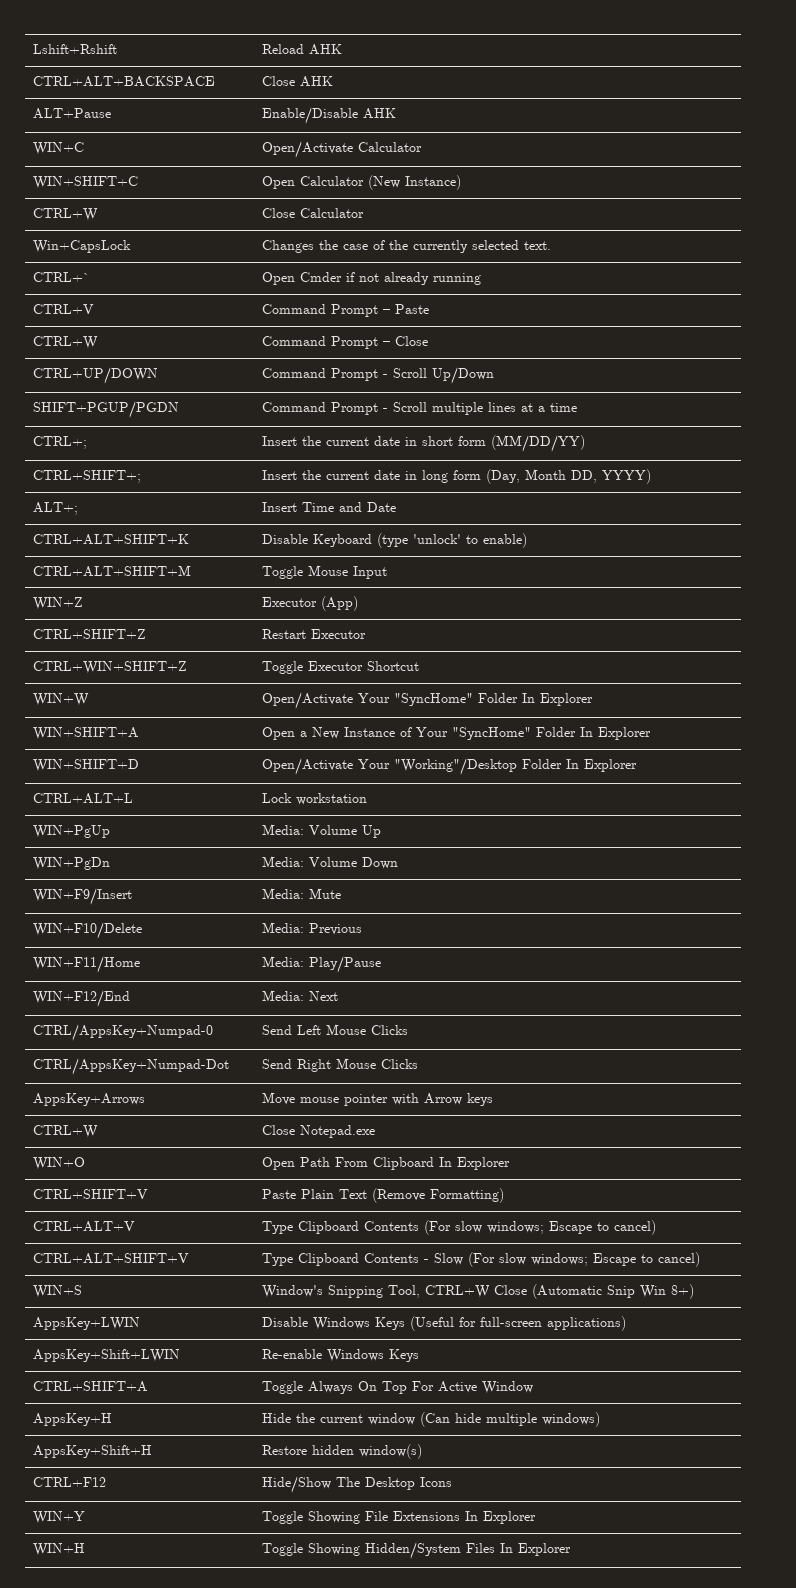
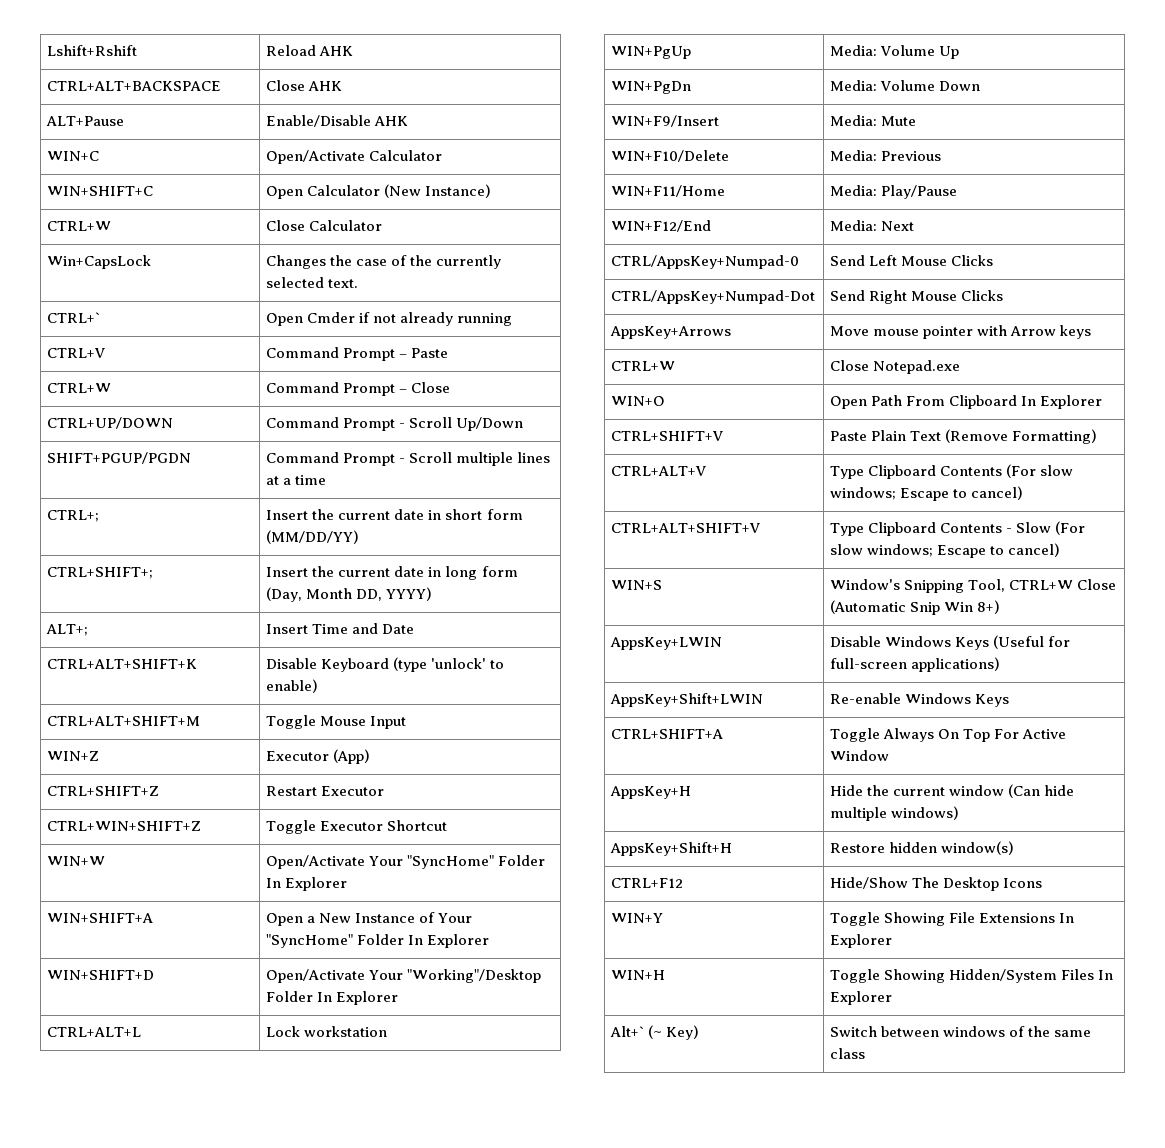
(572, 1549) none -> [610,1025,700,1040] [830,1026,1092,1037] [830,1048,866,1059] // Alt+` (~ Key) | Switch between windows of the same class

